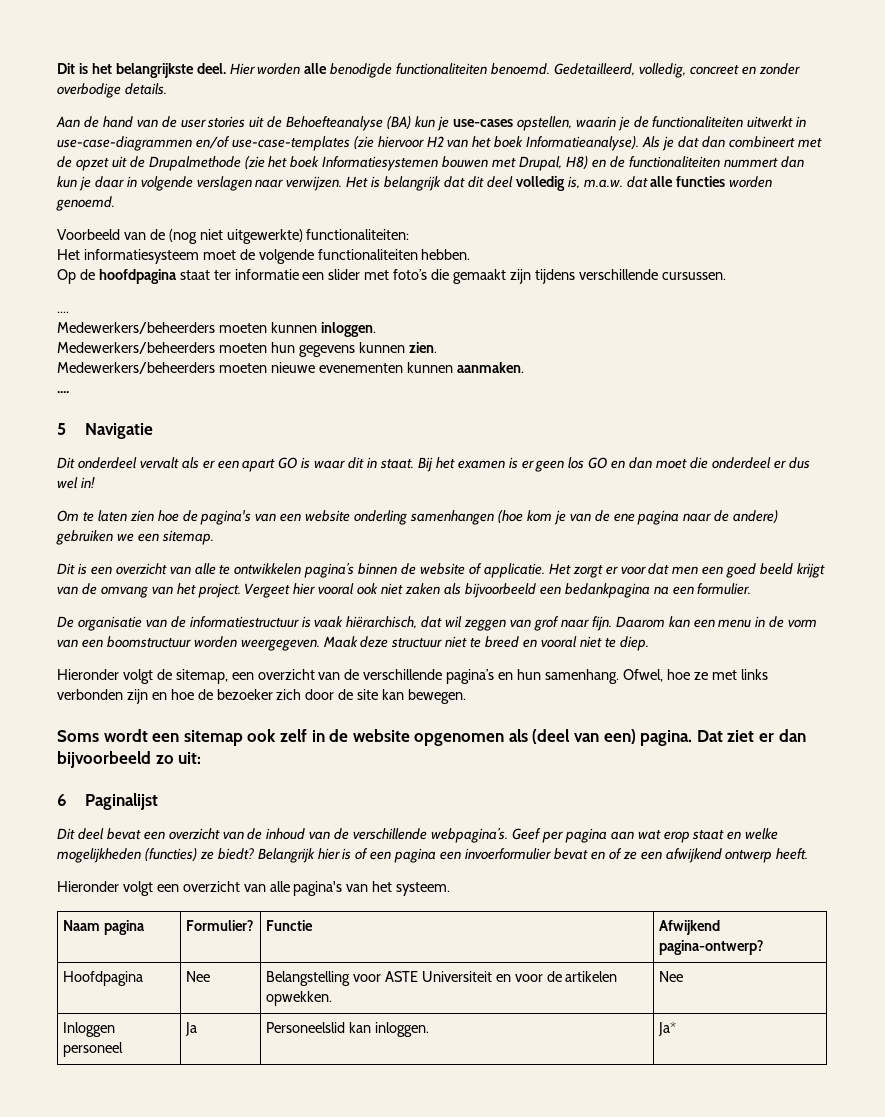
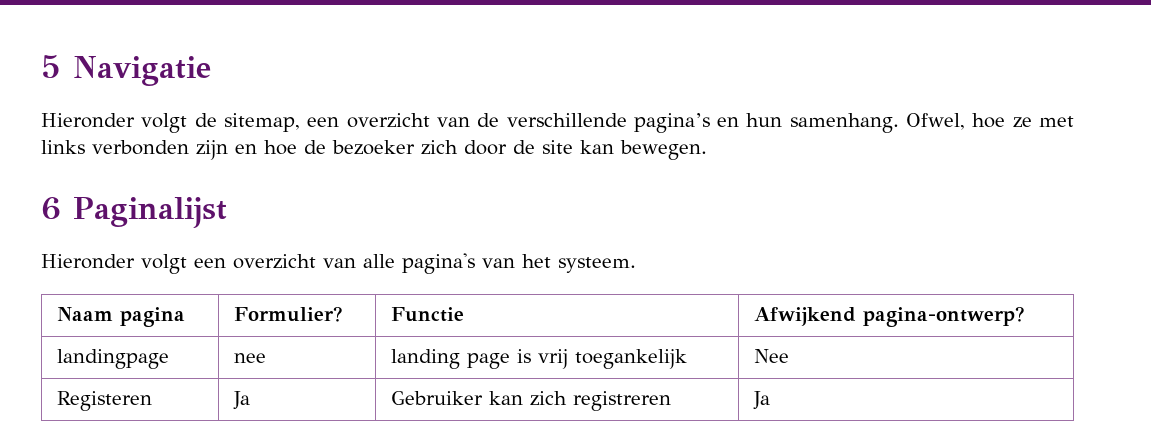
[57,63,800,78] [57,83,167,98] [56,116,807,131] [57,136,822,151] [57,156,804,171] [57,176,773,191] [56,196,115,211] [57,229,410,244] [57,249,471,264] [57,269,726,284] [57,311,69,313] [57,322,376,337] [57,342,437,357] [57,362,524,374] [57,391,69,393] [57,423,153,439] [57,457,810,472] [57,477,95,489] [57,510,779,525] [56,530,214,545] [57,563,826,578] [57,583,752,598] [57,616,818,631] [57,636,649,651] Dit is het belangrijkste deel. Hier worden alle benodigde functionaliteiten benoemd. Gedetailleerd, volledig, concreet en zonder overbodige details. // Aan de hand van de user stories uit de Behoefteanalyse (BA) kun je use-cases opstellen, waarin je de functionaliteiten uitwerkt in use-case-diagrammen en/of use-case-templates (zie hiervoor H2 van het boek Informatieanalyse). Als je dat dan combineert met de opzet uit de Drupalmethode (zie het boek Informatiesystemen bouwen met Drupal, H8) en de functionaliteiten nummert dan kun je daar in volgende verslagen naar verwijzen. Het is belangrijk dat dit deel volledig is, m.a.w. dat alle functies worden genoemd. // Voorbeeld van de (nog niet uitgewerkte) functionaliteiten: // Het informatiesysteem moet de volgende functionaliteiten hebben. // Op de hoofdpagina staat ter informatie een slider met foto’s die gemaakt zijn tijdens verschillende cursussen. // .... // Medewerkers/beheerders moeten kunnen inloggen. // Medewerkers/beheerders moeten hun gegevens kunnen zien. // Medewerkers/beheerders moeten nieuwe evenementen kunnen aanmaken. // .... // 5 Navigatie // Dit onderdeel vervalt als er een apart GO is waar dit in staat. Bij het examen is er geen los GO en dan moet die onderdeel er dus wel in! // Om te laten zien hoe de pagina's van een website onderling samenhangen (hoe kom je van de ene pagina naar de andere) gebruiken we een sitemap. // Dit is een overzicht van alle te ontwikkelen pagina’s binnen de website of applicatie. Het zorgt er voor dat men een goed beeld krijgt van de omvang van het project. Vergeet hier vooral ook niet zaken als bijvoorbeeld een bedankpagina na een formulier. // De organisatie van de informatiestructuur is vaak hiërarchisch, dat wil zeggen van grof naar fijn. Daarom kan een menu in de vorm van een boomstructuur worden weergegeven. Maak deze structuur niet te breed en vooral niet te diep. -> [41,55,211,86] 5 Navigatie
[57,729,806,746] [57,751,202,768] [57,793,158,810] [57,828,779,843] [57,848,809,863] Soms wordt een sitemap ook zelf in de website opgenomen als (deel van een) pagina. Dat ziet er dan bijvoorbeeld zo uit: // 6 Paginalijst // Dit deel bevat een overzicht van de inhoud van de verschillende webpagina’s. Geef per pagina aan wat erop staat en welke mogelijkheden (functies) ze biedt? Belangrijk hier is of een pagina een invoerformulier bevat en of ze een afwijkend ontwerp heeft. -> [41,197,227,228] 6 Paginalijst
[63,971,144,986] [186,971,211,982] [266,971,618,986] [266,991,333,1006] Hoofdpagina | Nee | Belangstelling voor ASTE Universiteit en voor de artikelen opwekken. -> [57,349,170,369] [234,353,267,363] [391,349,688,369] landingpage | nee | landing page is vrij toegankelijk
[63,1022,116,1037] [63,1042,124,1057] Inloggen personeel -> [57,391,153,411] Registeren
[266,1022,429,1037] [658,1022,677,1036] Personeelslid kan inloggen. | Ja* -> [391,391,672,411] [753,391,771,410] Gebruiker kan zich registreren | Ja

